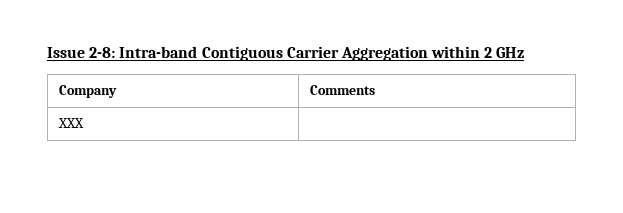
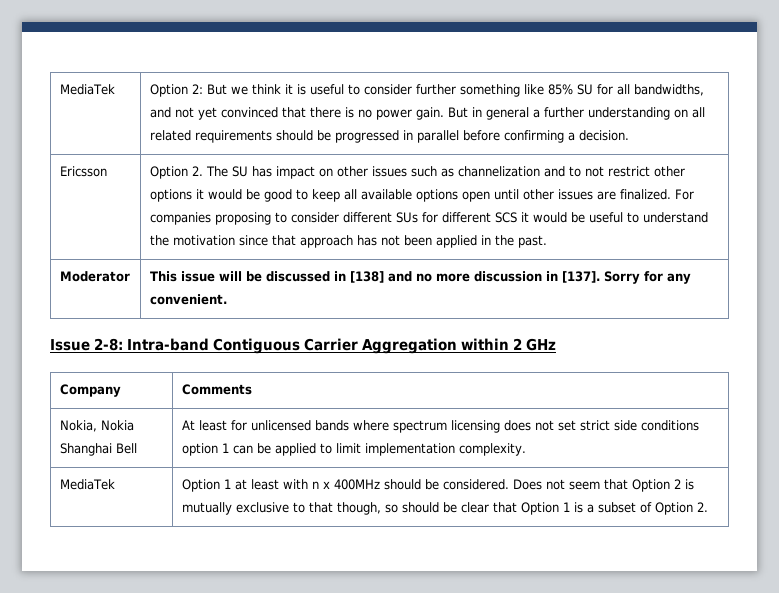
(47, 52) none -> [59,84,115,95] [149,84,704,97] [149,107,705,120] [149,130,629,143] [59,166,107,177] [149,166,685,179] [149,189,694,202] [149,212,708,225] [149,235,547,248] [59,271,130,282] [149,271,691,284] [149,294,227,305] MediaTek | Option 2: But we think it is useful to consider further something like 85% SU for all bandwidths, and not yet convinced that there is no power gain. But in general a further understanding on all related requirements should be progressed in parallel before confirming a decision. // Ericsson | Option 2. The SU has impact on other issues such as channelization and to not restrict other options it would be good to keep all available options open until other issues are finalized. For companies proposing to consider different SUs for different SCS it would be useful to understand the motivation since that approach has not been applied in the past. // Moderator | This issue will be discussed in [138] and no more discussion in [137]. Sorry for any convenient. //
[57,118,84,128] XXX | -> [59,420,134,432] [59,443,137,456] [181,420,699,433] [181,443,526,456] [59,479,115,490] [181,479,694,492] [181,502,708,515] Nokia, Nokia Shanghai Bell | At least for unlicensed bands where spectrum licensing does not set strict side conditions option 1 can be applied to limit implementation complexity. // MediaTek | Option 1 at least with n x 400MHz should be considered. Does not seem that Option 2 is mutually exclusive to that though, so should be clear that Option 1 is a subset of Option 2.

